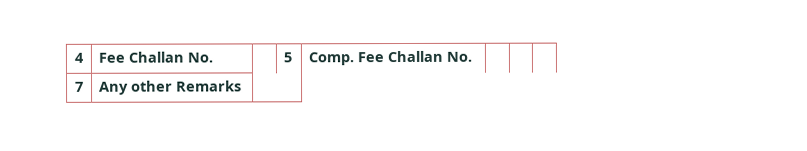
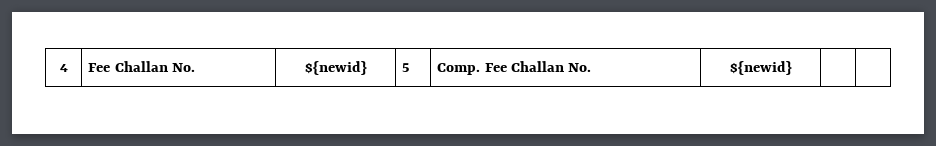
(214, 57) none -> [304,61,367,75] ${newid}
[75,81,84,92] [99,80,243,95] | | // 7 | Any other Remarks -> [729,61,792,75] ${newid} |

